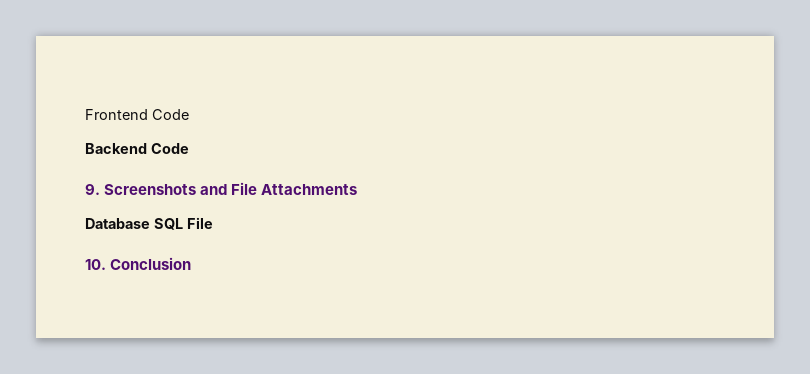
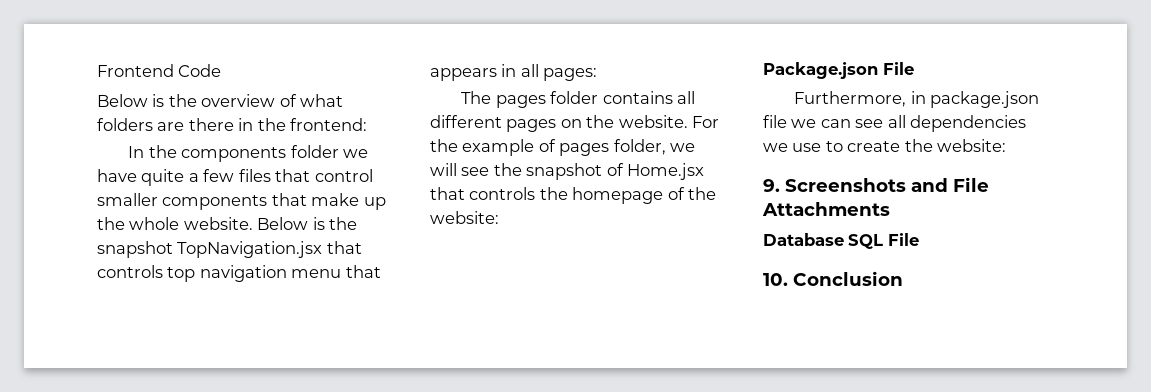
[85,143,189,154] Backend Code -> [97,94,344,107] [97,118,368,131] [128,145,369,162] [97,169,373,186] [97,193,386,210] [97,217,358,230] [97,241,362,258] [97,265,381,282] [430,64,598,81] [461,91,696,108] [430,115,720,132] [430,139,696,156] [430,163,705,180] [430,187,717,204] [430,211,499,224] [763,62,914,79] [794,91,1040,108] [763,115,1027,132] [763,139,1007,152] Below is the overview of what folders are there in the frontend: // In the components folder we have quite a few files that control smaller components that make up the whole website. Below is the snapshot TopNavigation.jsx that controls top navigation menu that appears in all pages: // The pages folder contains all different pages on the website. For the example of pages folder, we will see the snapshot of Home.jsx that controls the homepage of the website: // Package.json File // Furthermore, in package.json file we can see all dependencies we use to create the website:

